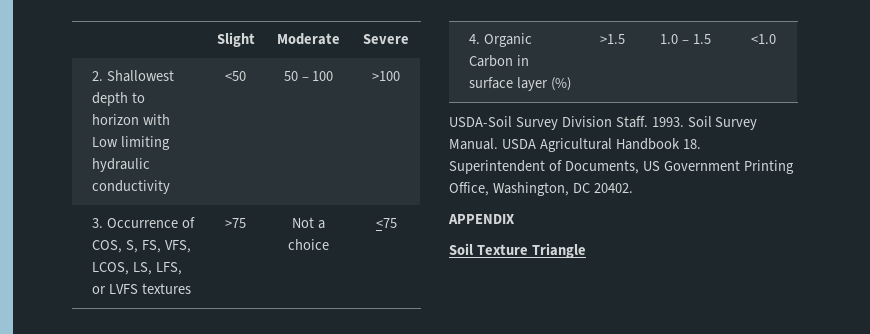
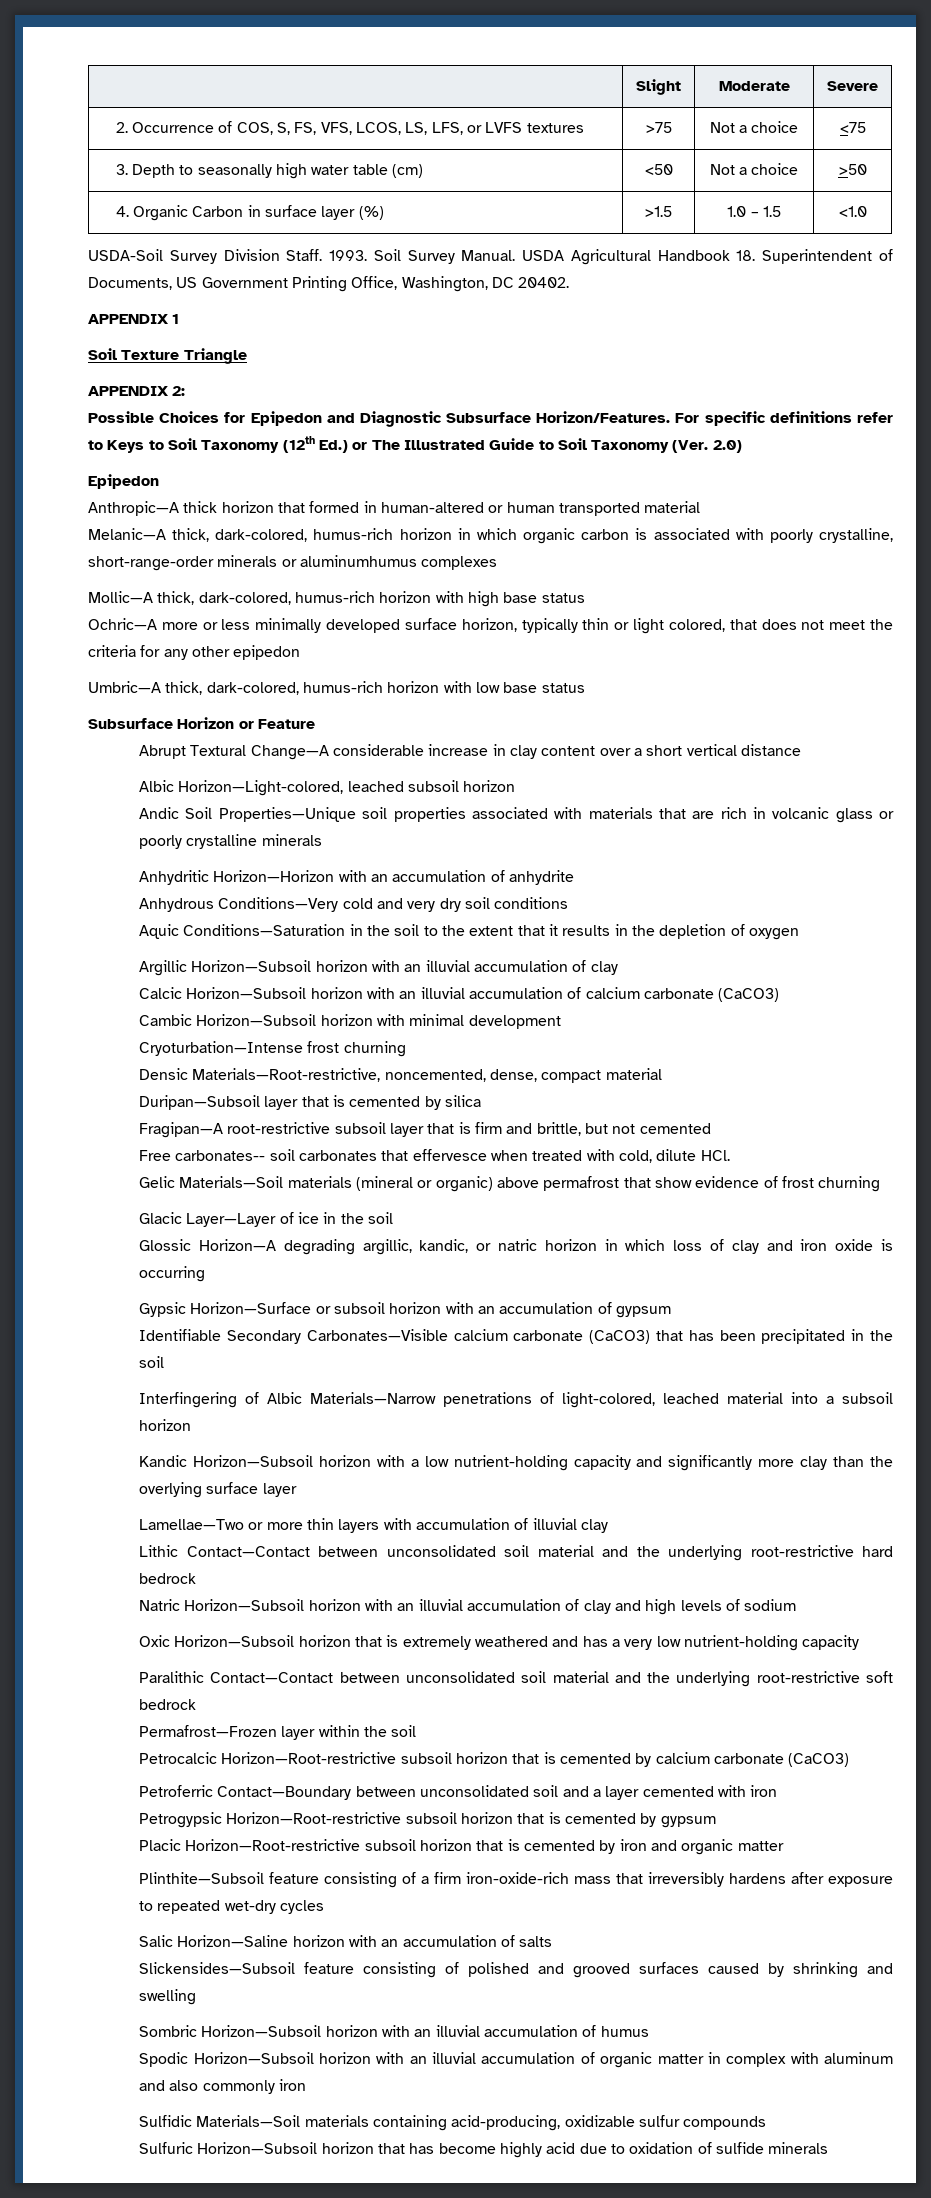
[107,70,175,82] [92,92,146,106] [92,114,171,125] [92,136,171,150] [92,158,151,172] [92,180,171,194] [225,71,246,81] [283,71,334,81] [372,71,400,81] [92,218,104,228] Shallowest depth to horizon with Low limiting hydraulic conductivity | <50 | 50 – 100 | >100 // 3. -> (128, 127) none
(397, 223) none -> [115,163,424,179] [644,164,673,175] [709,163,799,175] [838,164,867,175] // 3. Depth to seasonally high water table (cm) | <50 | Not a choice | >50
(515, 219) none -> [172,314,180,324] 1
(586, 250) none -> [88,386,186,396] [88,411,893,427] [88,436,742,453] [88,474,159,489] [88,501,701,516] [88,528,893,544] [88,555,498,571] [88,591,585,607] [88,618,894,634] [88,645,301,660] [88,681,585,695] [88,717,315,729] [139,744,801,760] [139,780,516,796] [139,807,894,823] [139,834,322,849] [139,870,575,885] [139,897,569,912] [139,924,799,940] [139,960,618,976] [139,987,780,1002] [139,1014,561,1029] [139,1041,406,1057] [139,1068,662,1083] [139,1095,482,1110] [139,1122,711,1138] [139,1149,730,1163] [139,1176,881,1192] [139,1212,394,1227] [139,1239,894,1255] [139,1266,206,1282] [139,1302,672,1318] [139,1329,893,1344] [139,1356,165,1368] [139,1392,893,1408] [139,1419,192,1431] [139,1455,894,1471] [139,1482,297,1498] [139,1518,609,1533] [139,1545,893,1561] [139,1573,197,1584] [139,1599,797,1615] [139,1635,860,1651] [139,1671,894,1687] [139,1699,197,1710] [139,1725,417,1740] [139,1752,850,1767] [139,1785,778,1800] [139,1812,716,1828] [139,1839,784,1855] [139,1872,894,1888] [139,1900,325,1914] [139,1935,553,1947] [139,1962,893,1978] [139,1989,197,2005] [139,2025,649,2037] [139,2052,893,2068] [139,2079,307,2094] [139,2115,767,2131] [139,2142,829,2158] // APPENDIX 2: // Possible Choices for Epipedon and Diagnostic Subsurface Horizon/Features. For specific definitions refer to Keys to Soil Taxonomy (12th Ed.) or The Illustrated Guide to Soil Taxonomy (Ver. 2.0) // Epipedon // Anthropic—A thick horizon that formed in human-altered or human transported material // Melanic—A thick, dark-colored, humus-rich horizon in which organic carbon is associated with poorly crystalline, short-range-order minerals or aluminumhumus complexes // Mollic—A thick, dark-colored, humus-rich horizon with high base status // Ochric—A more or less minimally developed surface horizon, typically thin or light colored, that does not meet the criteria for any other epipedon // Umbric—A thick, dark-colored, humus-rich horizon with low base status // Subsurface Horizon or Feature // Abrupt Textural Change—A considerable increase in clay content over a short vertical distance // Albic Horizon—Light-colored, leached subsoil horizon // Andic Soil Properties—Unique soil properties associated with materials that are rich in volcanic glass or poorly crystalline minerals // Anhydritic Horizon—Horizon with an accumulation of anhydrite // Anhydrous Conditions—Very cold and very dry soil conditions // Aquic Conditions—Saturation in the soil to the extent that it results in the depletion of oxygen // Argillic Horizon—Subsoil horizon with an illuvial accumulation of clay // Calcic Horizon—Subsoil horizon with an illuvial accumulation of calcium carbonate (CaCO3) // Cambic Horizon—Subsoil horizon with minimal development // Cryoturbation—Intense frost churning // Densic Materials—Root-restrictive, noncemented, dense, compact material // Duripan—Subsoil layer that is cemented by silica // Fragipan—A root-restrictive subsoil layer that is firm and brittle, but not cemented // Free carbonates-- soil carbonates that effervesce when treated with cold, dilute HCl. // Gelic Materials—Soil materials (mineral or organic) above permafrost that show evidence of frost churning // Glacic Layer—Layer of ice in the soil // Glossic Horizon—A degrading argillic, kandic, or natric horizon in which loss of clay and iron oxide is occurring // Gypsic Horizon—Surface or subsoil horizon with an accumulation of gypsum // Identifiable Secondary Carbonates—Visible calcium carbonate (CaCO3) that has been precipitated in the soil // Interfingering of Albic Materials—Narrow penetrations of light-colored, leached material into a subsoil horizon // Kandic Horizon—Subsoil horizon with a low nutrient-holding capacity and significantly more clay than the overlying surface layer // Lamellae—Two or more thin layers with accumulation of illuvial clay // Lithic Contact—Contact between unconsolidated soil material and the underlying root-restrictive hard bedrock // Natric Horizon—Subsoil horizon with an illuvial accumulation of clay and high levels of sodium // Oxic Horizon—Subsoil horizon that is extremely weathered and has a very low nutrient-holding capacity // Paralithic Contact—Contact between unconsolidated soil material and the underlying root-restrictive soft bedrock // Permafrost—Frozen layer within the soil // Petrocalcic Horizon—Root-restrictive subsoil horizon that is cemented by calcium carbonate (CaCO3) // Petroferric Contact—Boundary between unconsolidated soil and a layer cemented with iron // Petrogypsic Horizon—Root-restrictive subsoil horizon that is cemented by gypsum // Placic Horizon—Root-restrictive subsoil horizon that is cemented by iron and organic matter // Plinthite—Subsoil feature consisting of a firm iron-oxide-rich mass that irreversibly hardens after exposure to repeated wet-dry cycles // Salic Horizon—Saline horizon with an accumulation of salts // Slickensides—Subsoil feature consisting of polished and grooved surfaces caused by shrinking and swelling // Sombric Horizon—Subsoil horizon with an illuvial accumulation of humus // Spodic Horizon—Subsoil horizon with an illuvial accumulation of organic matter in complex with aluminum and also commonly iron // Sulfidic Materials—Soil materials containing acid-producing, oxidizable sulfur compounds // Sulfuric Horizon—Subsoil horizon that has become highly acid due to oxidation of sulfide minerals

